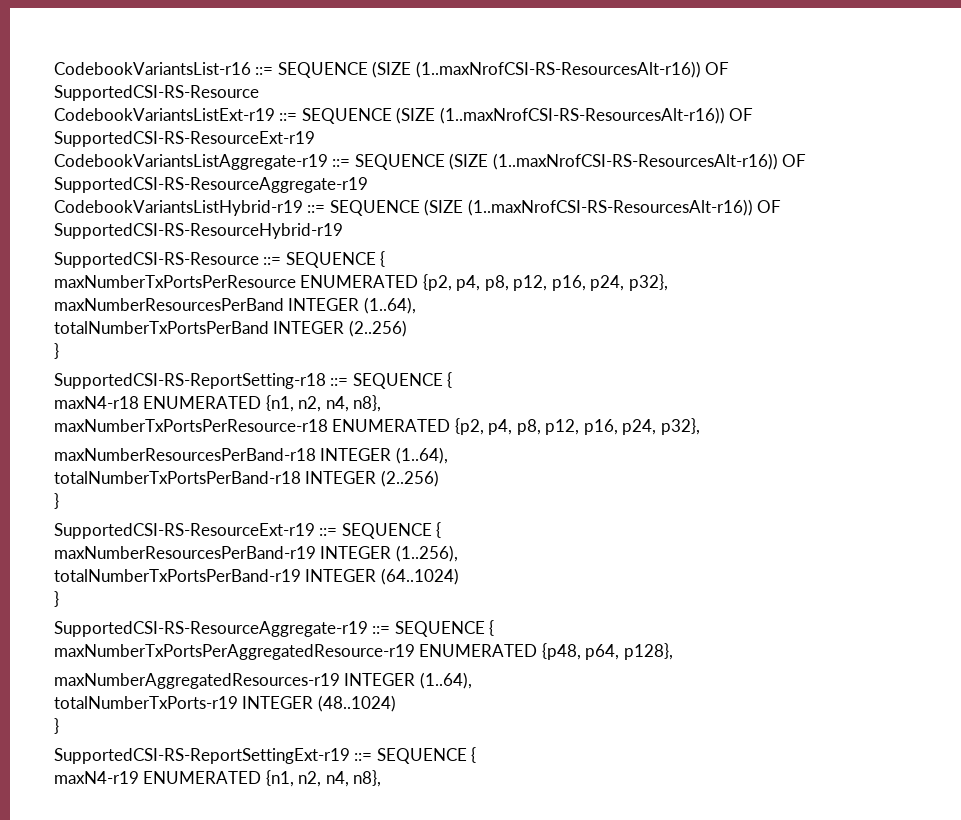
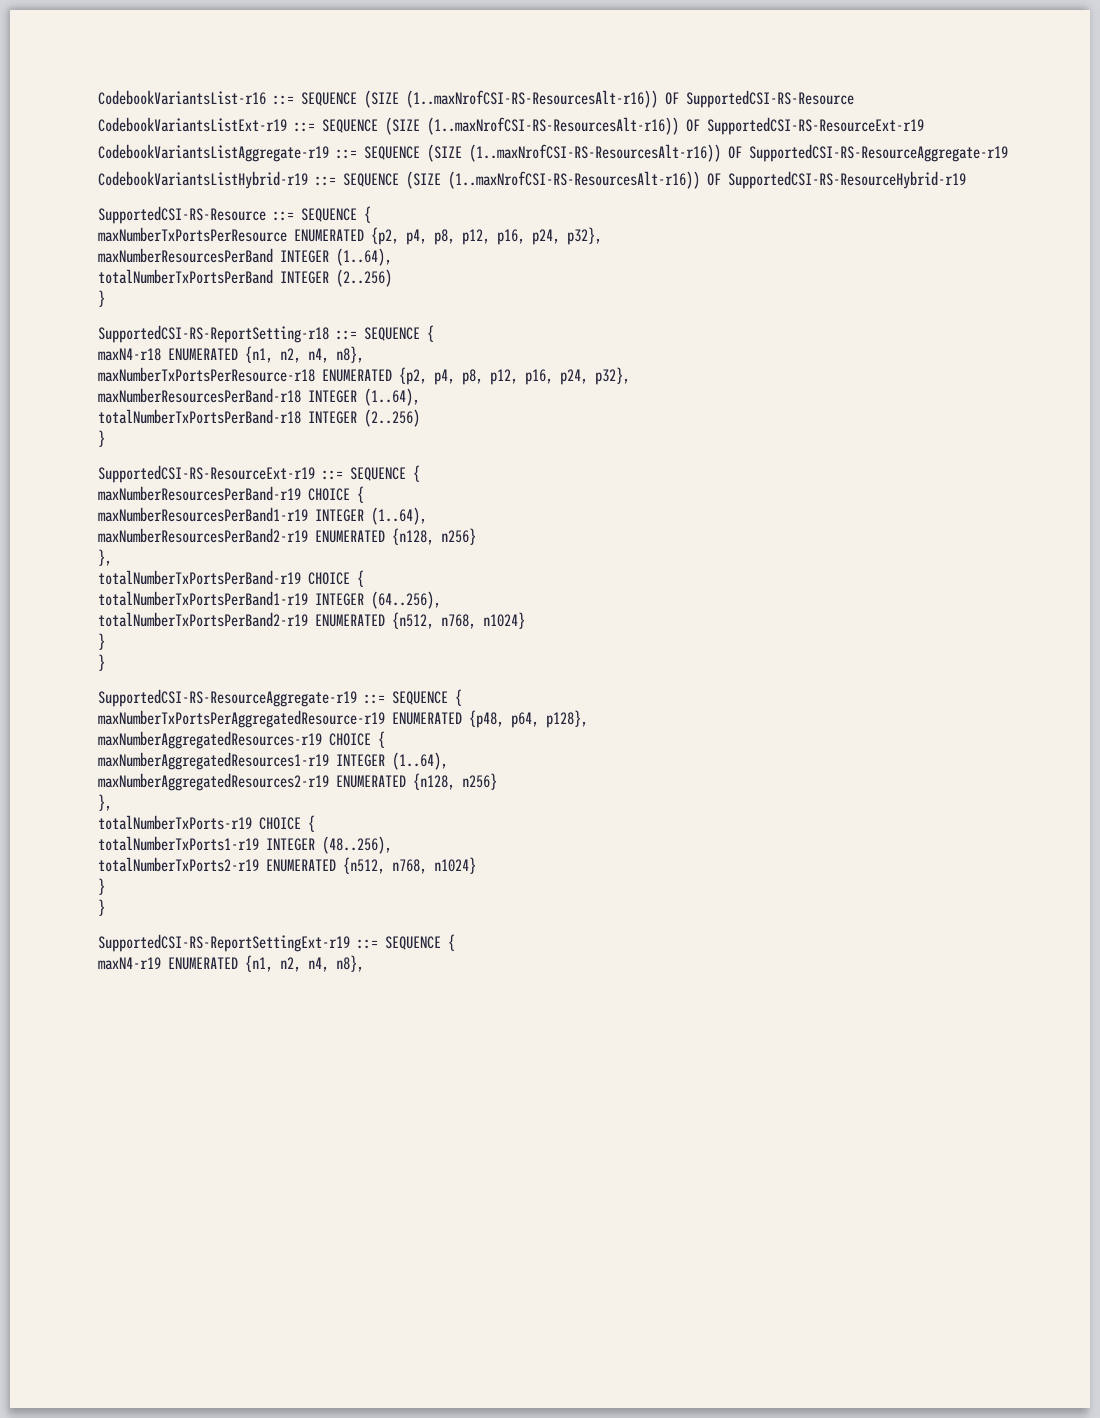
[320,545,458,562] [54,568,459,585] INTEGER (1..256), // totalNumberTxPortsPerBand-r19 INTEGER (64..1024) -> [308,486,364,503] [98,507,427,525] [98,528,476,545] [98,549,112,566] [98,570,364,587] [98,591,441,609] [98,612,525,629] [98,633,105,650] CHOICE { // maxNumberResourcesPerBand1-r19 INTEGER (1..64), // maxNumberResourcesPerBand2-r19 ENUMERATED {n128, n256} // }, // totalNumberTxPortsPerBand-r19 CHOICE { // totalNumberTxPortsPerBand1-r19 INTEGER (64..256), // totalNumberTxPortsPerBand2-r19 ENUMERATED {n512, n768, n1024} // }
[344,672,472,689] [54,695,396,712] INTEGER (1..64), // totalNumberTxPorts-r19 INTEGER (48..1024) -> [329,731,385,748] [98,752,448,770] [98,773,497,791] [98,794,112,811] [98,815,315,832] [98,836,392,854] [98,857,476,874] [98,878,105,895] CHOICE { // maxNumberAggregatedResources1-r19 INTEGER (1..64), // maxNumberAggregatedResources2-r19 ENUMERATED {n128, n256} // }, // totalNumberTxPorts-r19 CHOICE { // totalNumberTxPorts1-r19 INTEGER (48..256), // totalNumberTxPorts2-r19 ENUMERATED {n512, n768, n1024} // }

